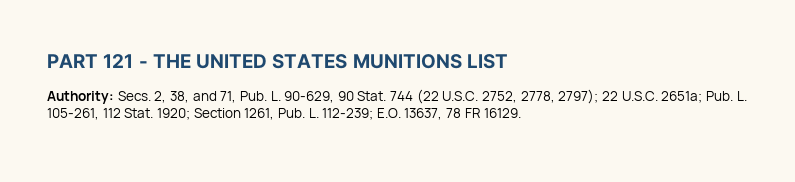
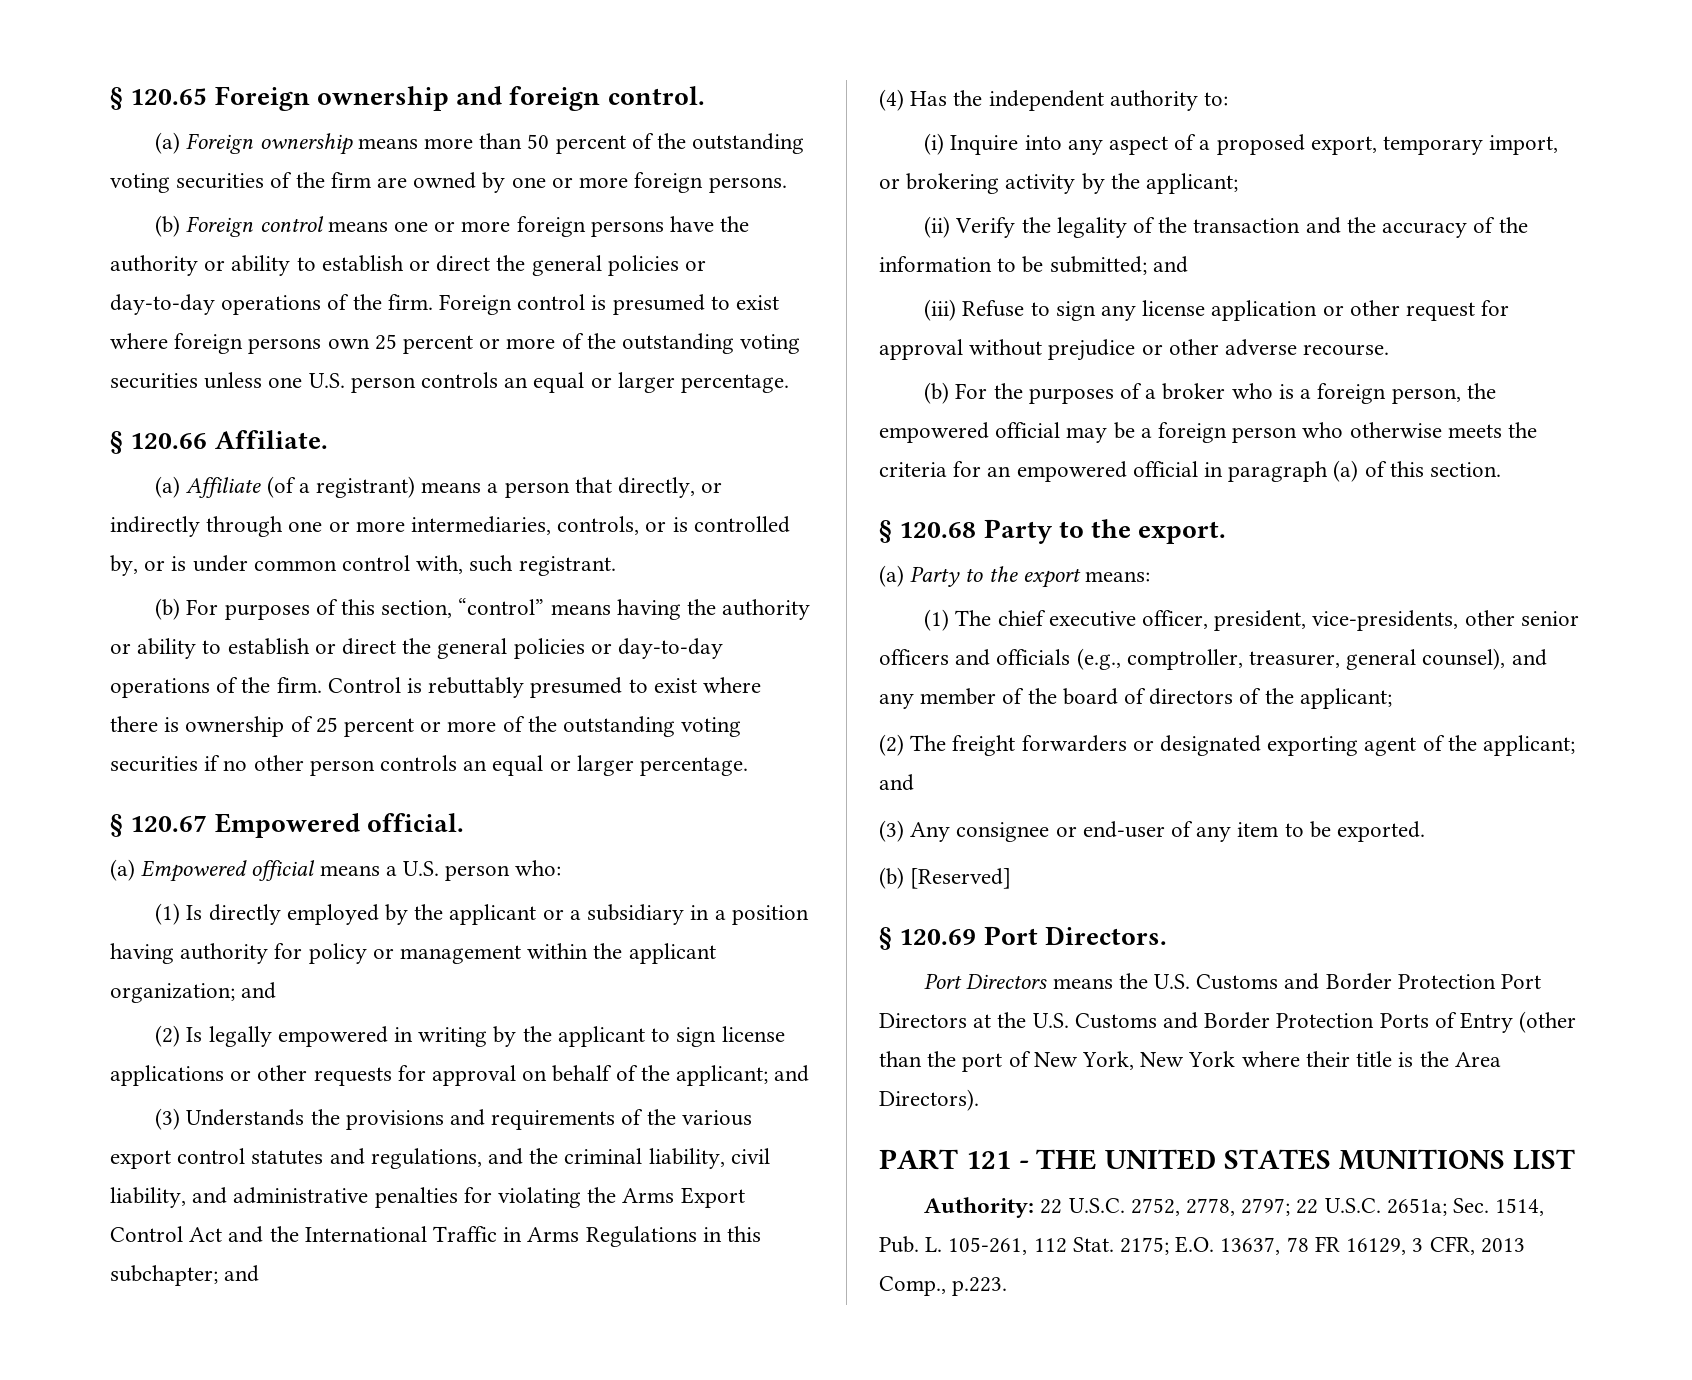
(47, 61) none -> [110,86,705,111] [155,132,805,155] [110,172,787,193] [155,215,750,237] [110,255,707,276] [110,294,780,315] [110,333,801,354] [110,372,790,393] [110,430,328,454] [155,476,723,498] [110,516,790,537] [110,555,616,576] [155,598,811,620] [110,638,724,659] [110,677,762,698] [110,716,742,737] [110,755,749,776] [110,813,464,838] [110,859,562,882] [155,903,809,925] [110,943,716,964] [110,982,277,1003] [155,1025,785,1047] [110,1065,810,1086] [155,1108,752,1130] [110,1148,770,1169] [110,1187,745,1208] [110,1226,762,1247] [110,1265,260,1286] [879,89,1229,111] [924,133,1559,155] [879,173,1239,194] [924,216,1528,238] [879,256,1188,275] [924,299,1510,321] [879,339,1390,361] [924,382,1496,404] [879,422,1538,443] [879,460,1502,482] [879,519,1227,544] [879,565,1151,588] [924,609,1579,631] [879,648,1547,670] [879,688,1392,709] [879,734,1576,756] [879,774,914,791] [879,820,1426,842] [879,867,1012,889] [879,926,1167,950] [924,973,1542,990] [879,1011,1577,1033] [879,1051,1501,1072] [879,1089,979,1111] § 120.65 Foreign ownership and foreign control. // (a) Foreign ownership means more than 50 percent of the outstanding voting securities of the firm are owned by one or more foreign persons. // (b) Foreign control means one or more foreign persons have the authority or ability to establish or direct the general policies or day-to-day operations of the firm. Foreign control is presumed to exist where foreign persons own 25 percent or more of the outstanding voting securities unless one U.S. person controls an equal or larger percentage. // § 120.66 Affiliate. // (a) Affiliate (of a registrant) means a person that directly, or indirectly through one or more intermediaries, controls, or is controlled by, or is under common control with, such registrant. // (b) For purposes of this section, “control” means having the authority or ability to establish or direct the general policies or day-to-day operations of the firm. Control is rebuttably presumed to exist where there is ownership of 25 percent or more of the outstanding voting securities if no other person controls an equal or larger percentage. // § 120.67 Empowered official. // (a) Empowered official means a U.S. person who: // (1) Is directly employed by the applicant or a subsidiary in a position having authority for policy or management within the applicant organization; and // (2) Is legally empowered in writing by the applicant to sign license applications or other requests for approval on behalf of the applicant; and // (3) Understands the provisions and requirements of the various export control statutes and regulations, and the criminal liability, civil liability, and administrative penalties for violating the Arms Export Control Act and the International Traffic in Arms Regulations in this subchapter; and // (4) Has the independent authority to: // (i) Inquire into any aspect of a proposed export, temporary import, or brokering activity by the applicant; // (ii) Verify the legality of the transaction and the accuracy of the information to be submitted; and // (iii) Refuse to sign any license application or other request for approval without prejudice or other adverse recourse. // (b) For the purposes of a broker who is a foreign person, the empowered official may be a foreign person who otherwise meets the criteria for an empowered official in paragraph (a) of this section. // § 120.68 Party to the export. // (a) Party to the export means: // (1) The chief executive officer, president, vice-presidents, other senior officers and officials (e.g., comptroller, treasurer, general counsel), and any member of the board of directors of the applicant; // (2) The freight forwarders or designated exporting agent of the applicant; and // (3) Any consignee or end-user of any item to be exported. // (b) [Reserved] // § 120.69 Port Directors. // Port Directors means the U.S. Customs and Border Protection Port Directors at the U.S. Customs and Border Protection Ports of Entry (other than the port of New York, New York where their title is the Area Directors). //
[117,89,439,104] Secs. 2, 38, and 71, Pub. L. 90-629, 90 Stat. 744 (22 -> [1040,1199,1063,1214] 22
[558,89,599,104] 2797); -> [1241,1198,1291,1216] 2797;
(703, 97) none -> [1453,1198,1545,1216] Sec. 1514,
[156,108,522,120] 1920; Section 1261, Pub. L. 112-239; E.O. 13637, 78 FR 16129. -> [1120,1236,1525,1255] [879,1276,1008,1296] 2175; E.O. 13637, 78 FR 16129, 3 CFR, 2013 Comp., p.223.

